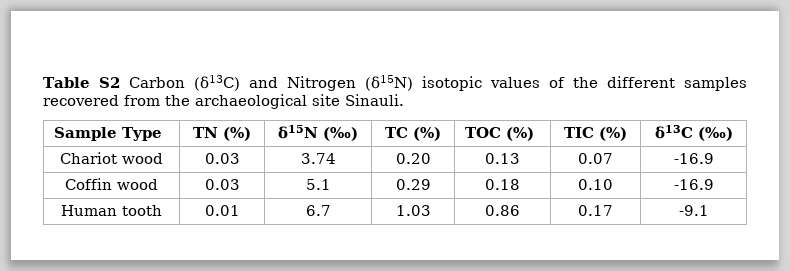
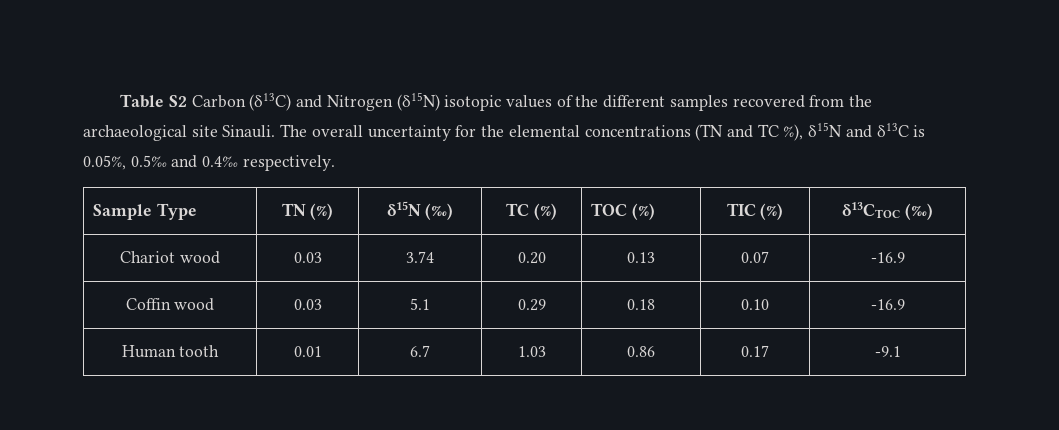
(404, 100) none -> [280,122,926,141] [83,155,335,171] The overall uncertainty for the elemental concentrations (TN and TC %), δ15N and δ13C is 0.05%, 0.5‰ and 0.4‰ respectively.
[654,125,693,139] δ13C -> [842,202,901,218] δ13CTOC

